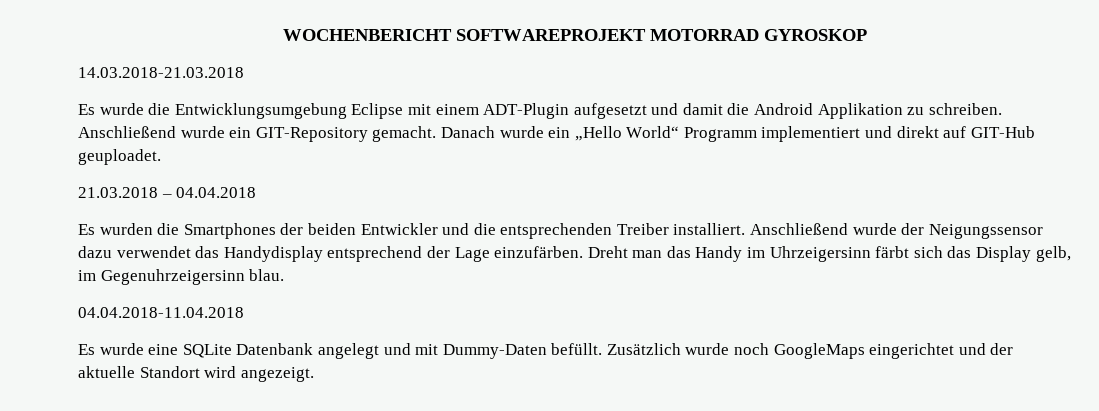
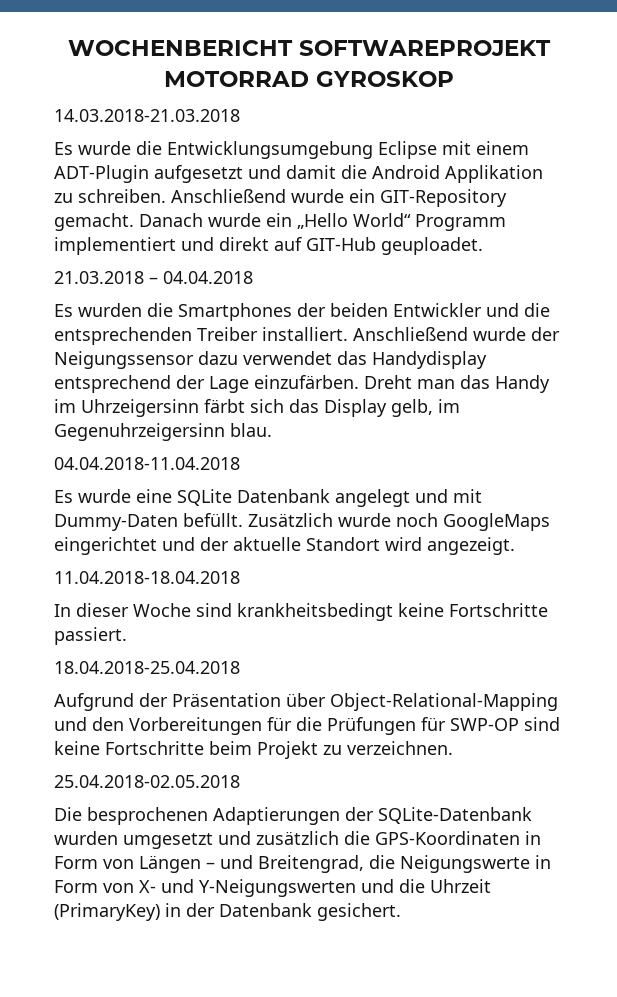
(314, 374) none -> [54,571,240,584] [54,603,548,621] [54,627,127,645] [54,661,240,674] [54,693,558,711] [54,717,560,735] [54,741,453,759] [54,775,240,788] [54,807,532,825] [54,831,541,849] [54,855,551,873] [54,879,491,897] [54,903,401,921] // 11.04.2018-18.04.2018 // In dieser Woche sind krankheitsbedingt keine Fortschritte passiert. // 18.04.2018-25.04.2018 // Aufgrund der Präsentation über Object-Relational-Mapping und den Vorbereitungen für die Prüfungen für SWP-OP sind keine Fortschritte beim Projekt zu verzeichnen. // 25.04.2018-02.05.2018 // Die besprochenen Adaptierungen der SQLite-Datenbank wurden umgesetzt und zusätzlich die GPS-Koordinaten in Form von Längen – und Breitengrad, die Neigungswerte in Form von X- und Y-Neigungswerten und die Uhrzeit (PrimaryKey) in der Datenbank gesichert.

